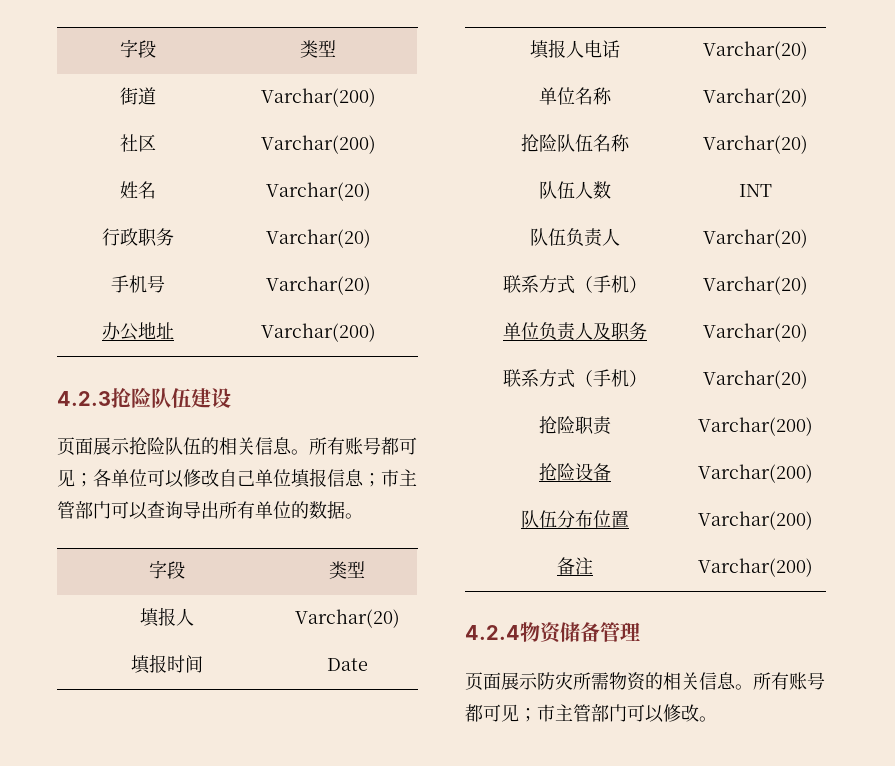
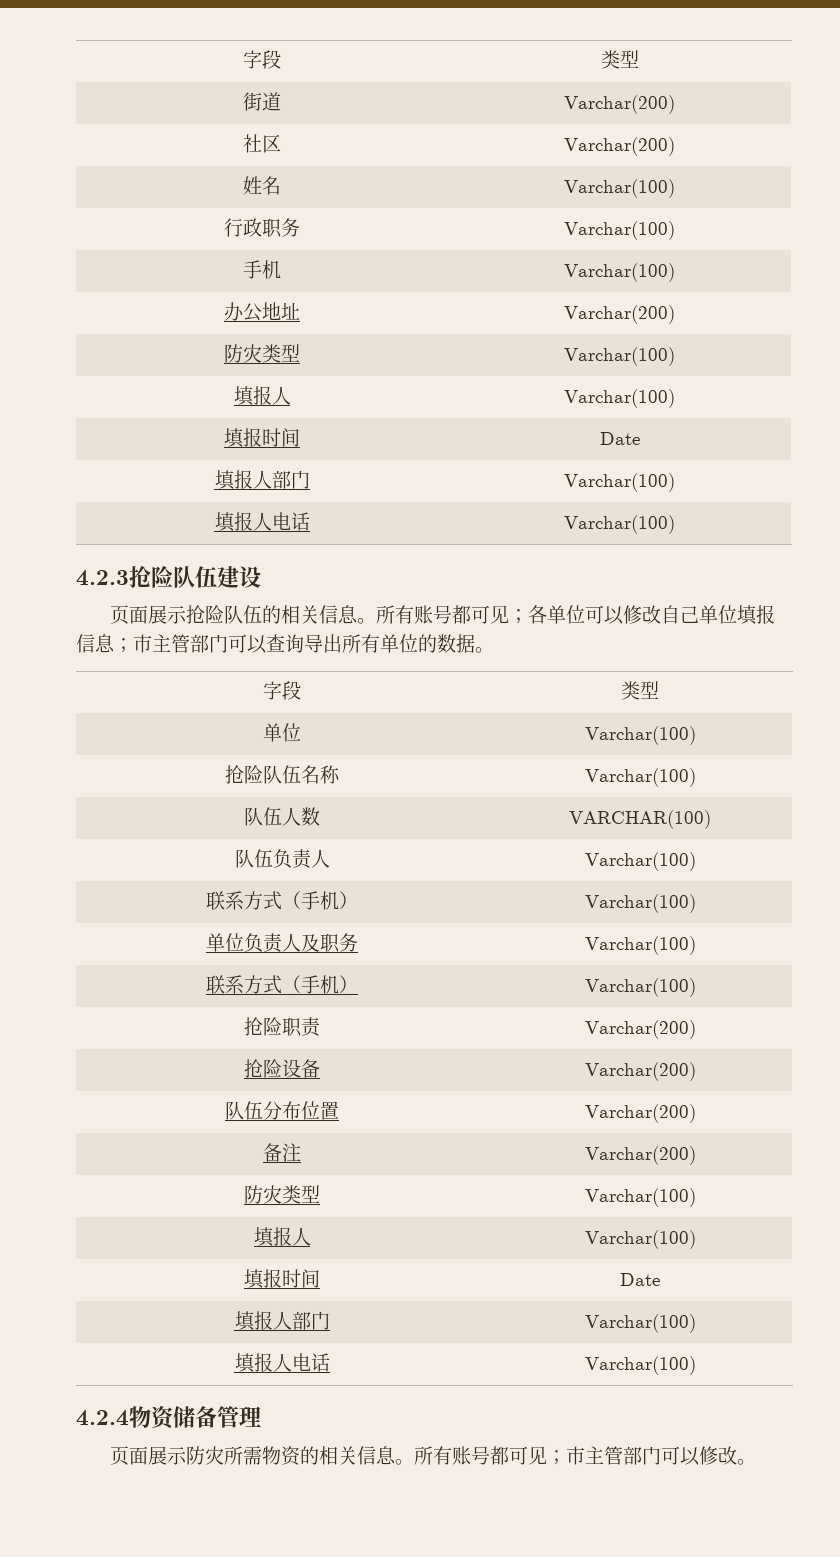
[265,182,371,201] Varchar(20) -> [564,179,675,198] Varchar(100)
[265,229,371,248] [111,275,165,293] [265,276,371,295] Varchar(20) // 手机号 | Varchar(20) -> [564,221,675,240] [243,260,281,279] [564,263,675,282] Varchar(100) // 手机 | Varchar(100)
(376, 332) none -> [224,344,300,363] [564,347,675,366] [233,386,291,406] [564,389,675,408] [224,428,300,448] [599,432,640,445] [214,470,310,490] [564,473,675,492] [214,512,310,532] [564,515,675,534] // 防灾类型 | Varchar(100) // 填报人 | Varchar(100) // 填报时间 | Date // 填报人部门 | Varchar(100) // 填报人电话 | Varchar(100)
[140,607,194,627] [294,609,400,628] [131,654,203,674] [326,658,368,671] [530,39,620,59] [702,41,808,60] [539,87,612,105] [702,88,808,107] // 填报人 | Varchar(20) // 填报时间 | Date // 填报人电话 | Varchar(20) // 单位名称 | Varchar(20) -> [263,723,301,742] [584,726,696,745] // 单位 | Varchar(100)
[702,135,808,154] Varchar(20) -> [584,768,696,787] Varchar(100)
[738,184,772,197] INT -> [569,810,711,829] VARCHAR(100)
[702,229,808,248] [503,275,647,294] [702,276,808,295] Varchar(20) // 联系方式（手机） | Varchar(20) -> [584,852,696,871] [206,891,358,910] [584,894,696,913] Varchar(100) // 联系方式（手机） | Varchar(100)
[702,323,808,342] [503,369,647,388] [702,370,808,389] Varchar(20) // 联系方式（手机） | Varchar(20) -> [584,936,696,955] [206,975,358,994] [584,978,696,997] Varchar(100) // 联系方式（手机） | Varchar(100)
(813, 567) none -> [244,1185,320,1204] [584,1188,696,1207] [253,1227,311,1247] [584,1230,696,1249] [244,1269,320,1289] [620,1273,660,1286] [234,1311,330,1331] [584,1314,696,1333] [234,1353,330,1373] [584,1356,696,1375] // 防灾类型 | Varchar(100) // 填报人 | Varchar(100) // 填报时间 | Date // 填报人部门 | Varchar(100) // 填报人电话 | Varchar(100)

